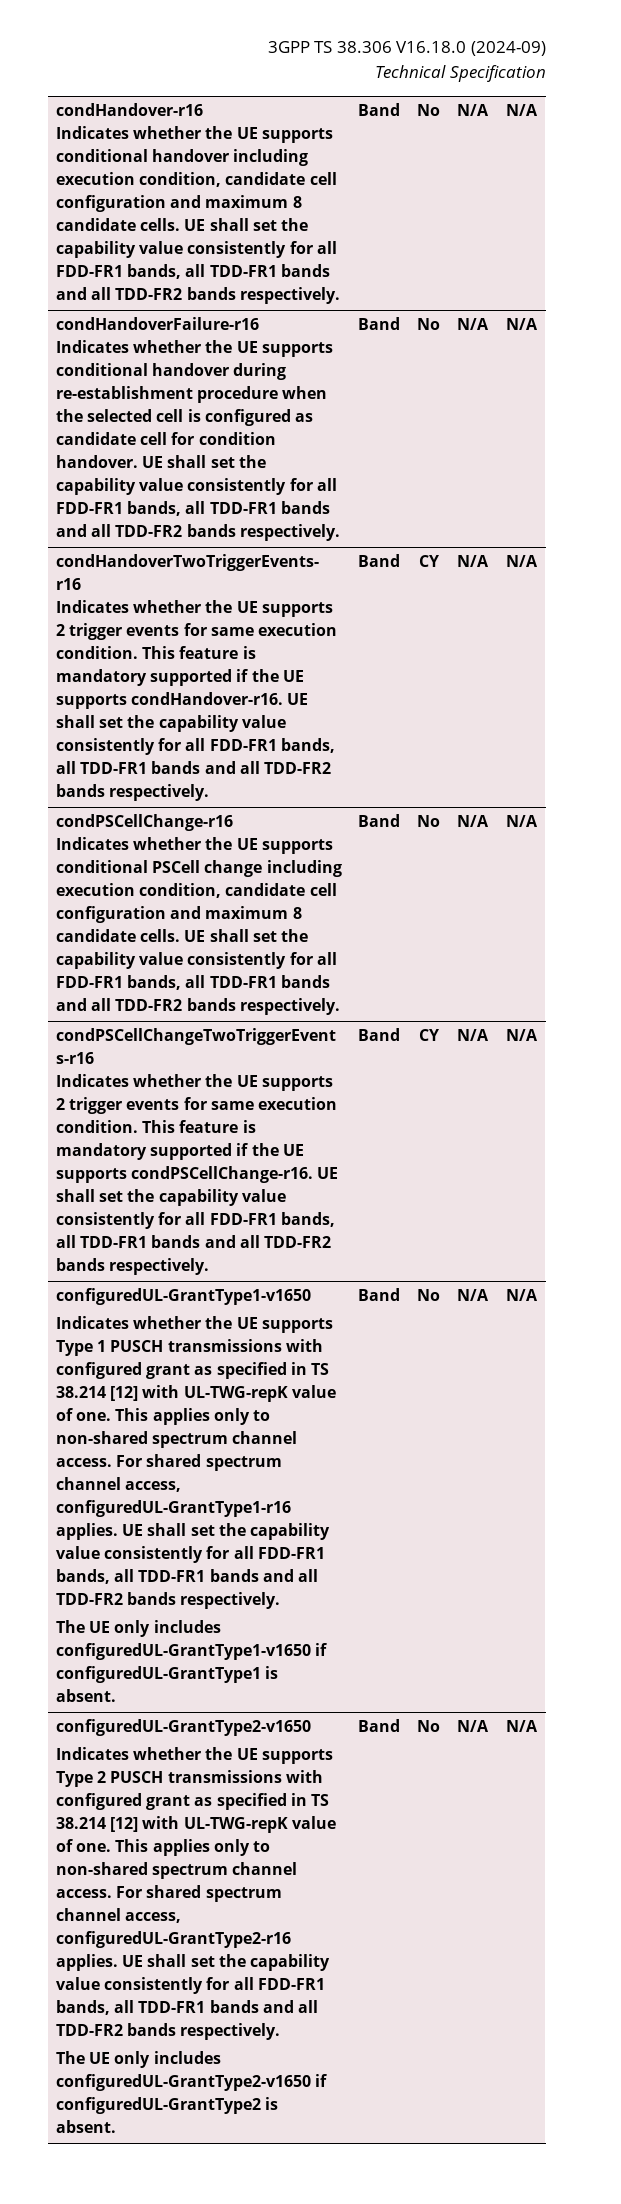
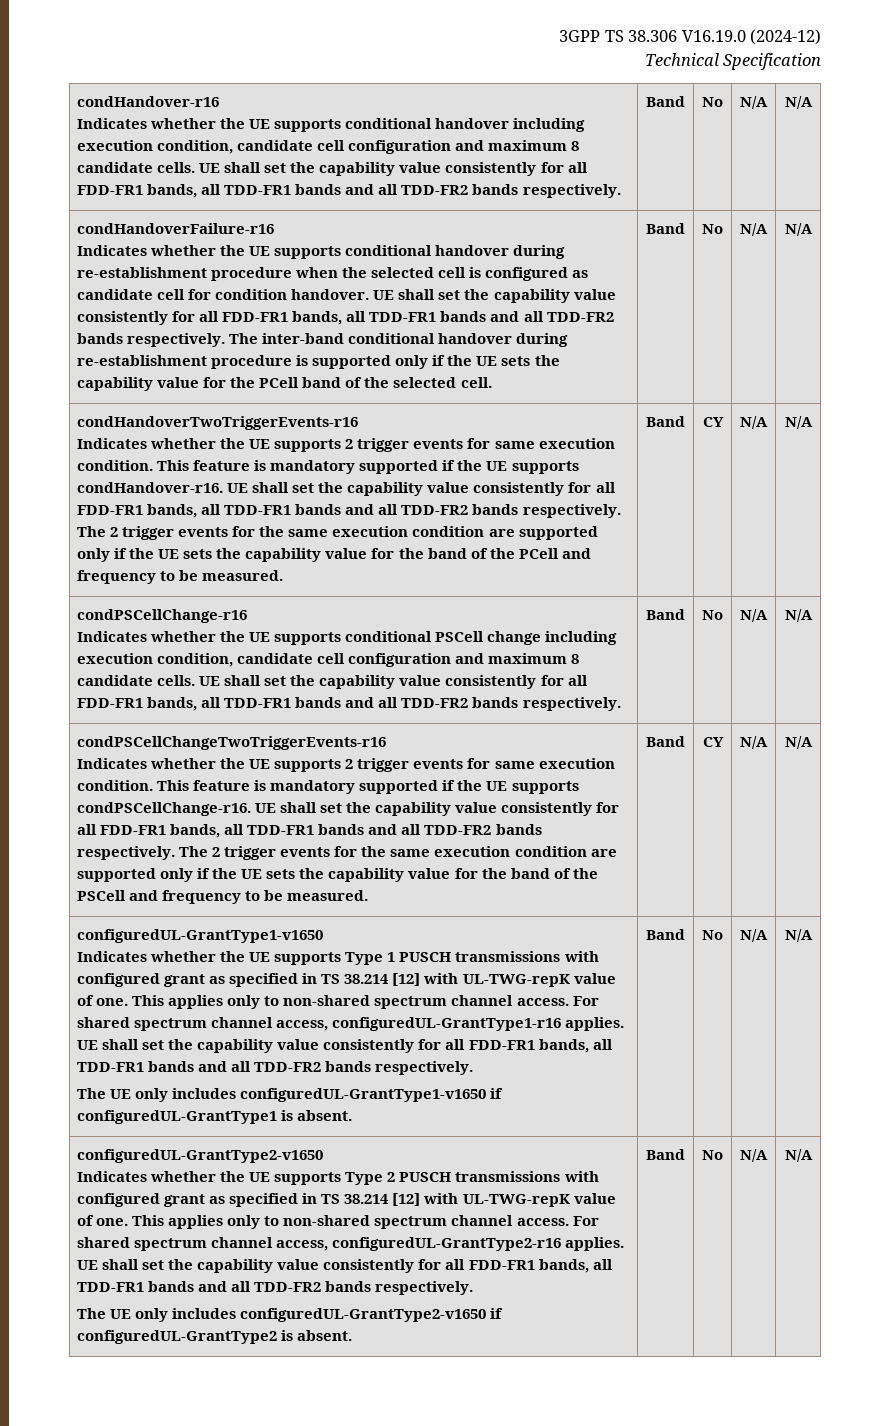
[396,41,546,56] V16.18.0 (2024-09) -> [681,29,822,45] V16.19.0 (2024-12)
(340, 532) none -> [229,333,569,347] [77,355,560,369] [77,377,492,391] The inter-band conditional handover during re-establishment procedure is supported only if the UE sets the capability value for the PCell band of the selected cell.
(210, 792) none -> [77,526,598,540] [77,548,591,562] [77,570,284,584] The 2 trigger events for the same execution condition are supported only if the UE sets the capability value for the band of the PCell and frequency to be measured.
(210, 1266) none -> [179,846,617,860] [77,868,598,882] [77,890,369,904] The 2 trigger events for the same execution condition are supported only if the UE sets the capability value for the band of the PSCell and frequency to be measured.

